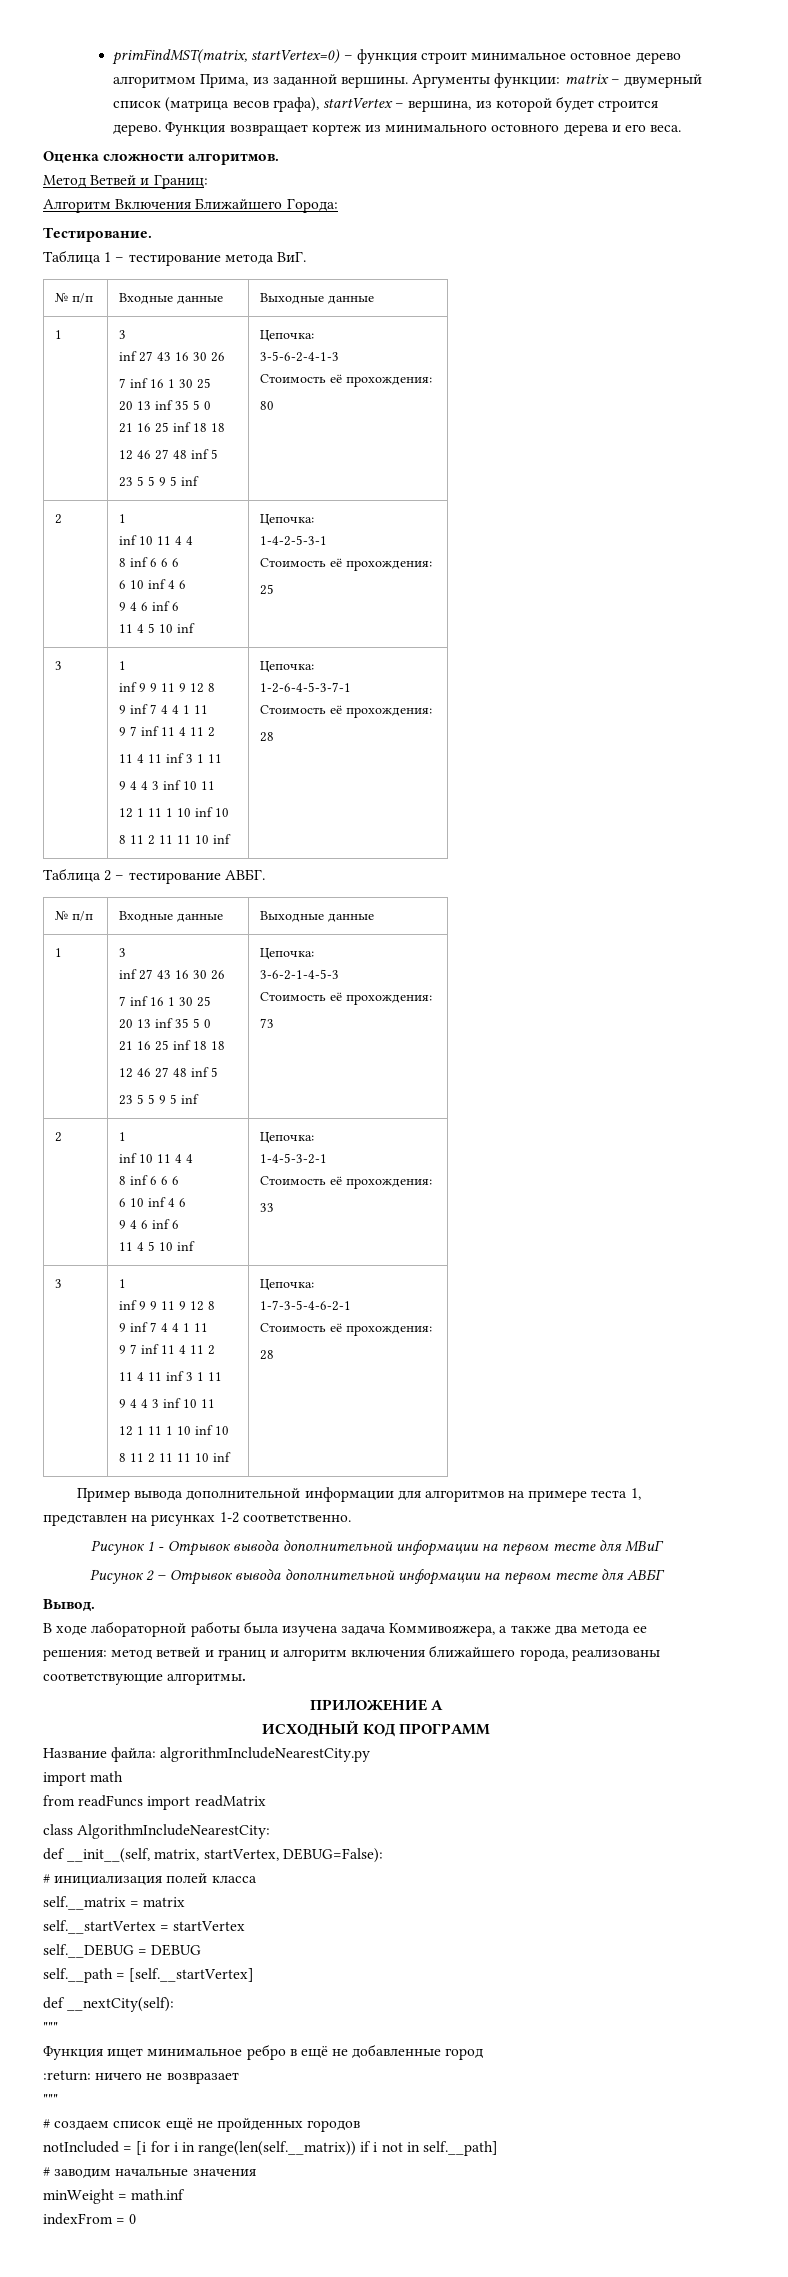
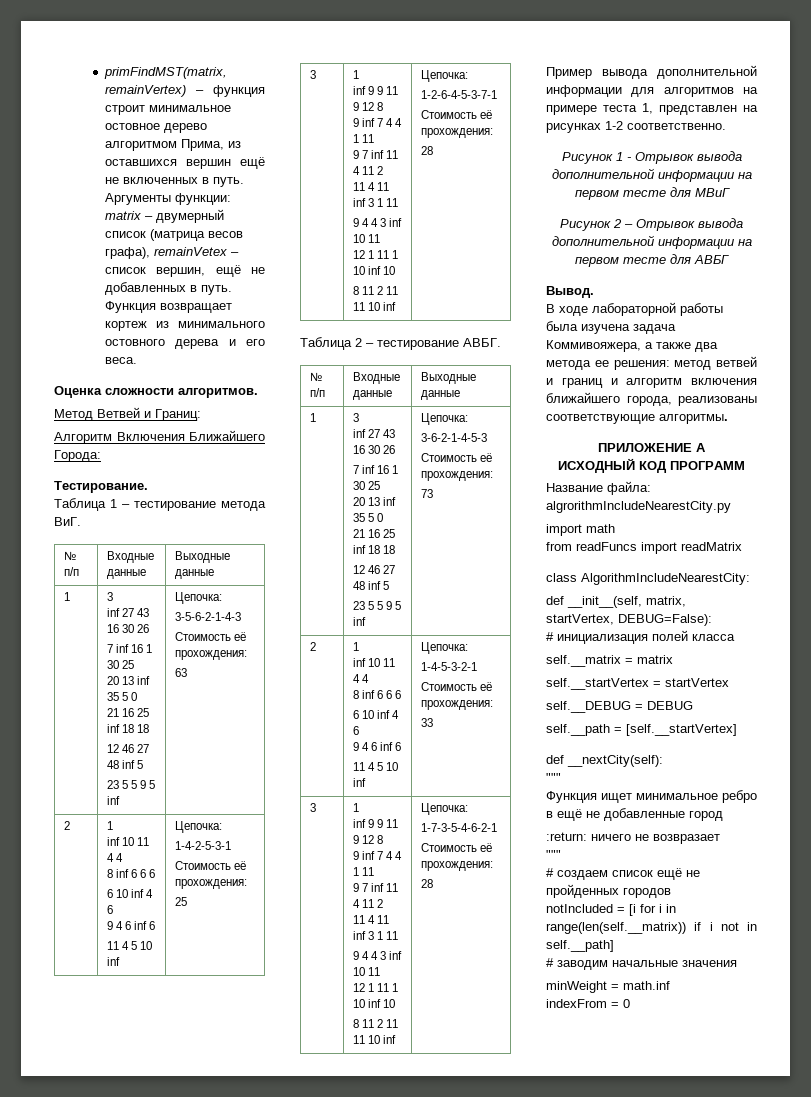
[251,49,341,64] startVertex=0) -> [104,85,186,97] remainVertex)
[272,74,408,88] заданной вершины. -> [104,157,265,169] [104,177,244,187] оставшихся вершин ещё не включенных в путь.
[322,96,659,112] [113,124,162,136] startVertex – вершина, из которой будет строится дерево. -> [153,247,239,256] [104,265,265,277] [104,282,232,295] remainVetex – список вершин, ещё не добавленных в путь.
[260,351,340,362] [260,374,433,387] [260,401,275,410] 3-5-6-2-4-1-3 // Стоимость её прохождения: // 80 -> [174,612,241,621] [174,632,246,641] [174,650,247,660] [174,668,187,677] 3-5-6-2-1-4-3 // Стоимость её прохождения: // 63

